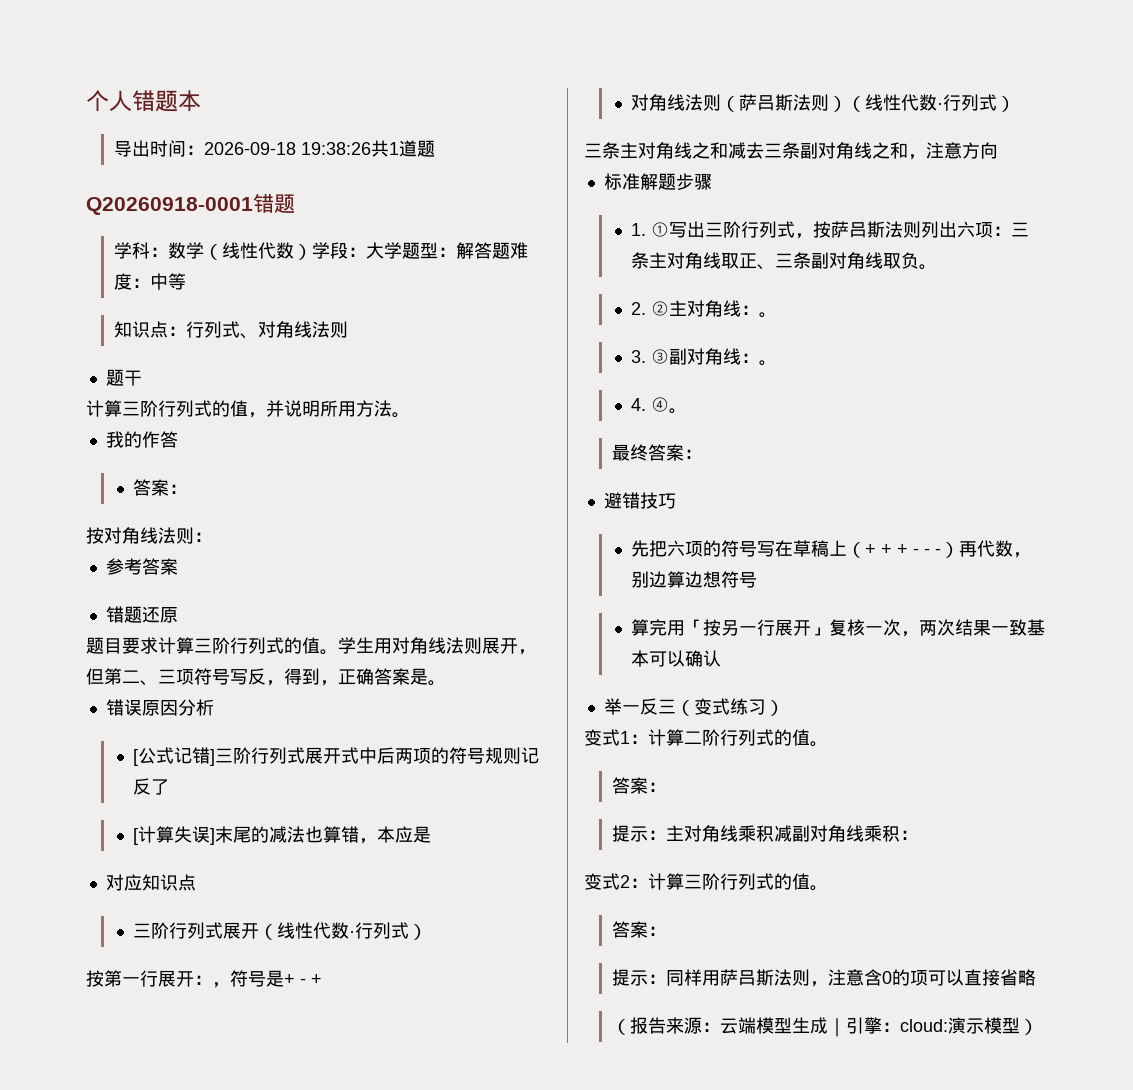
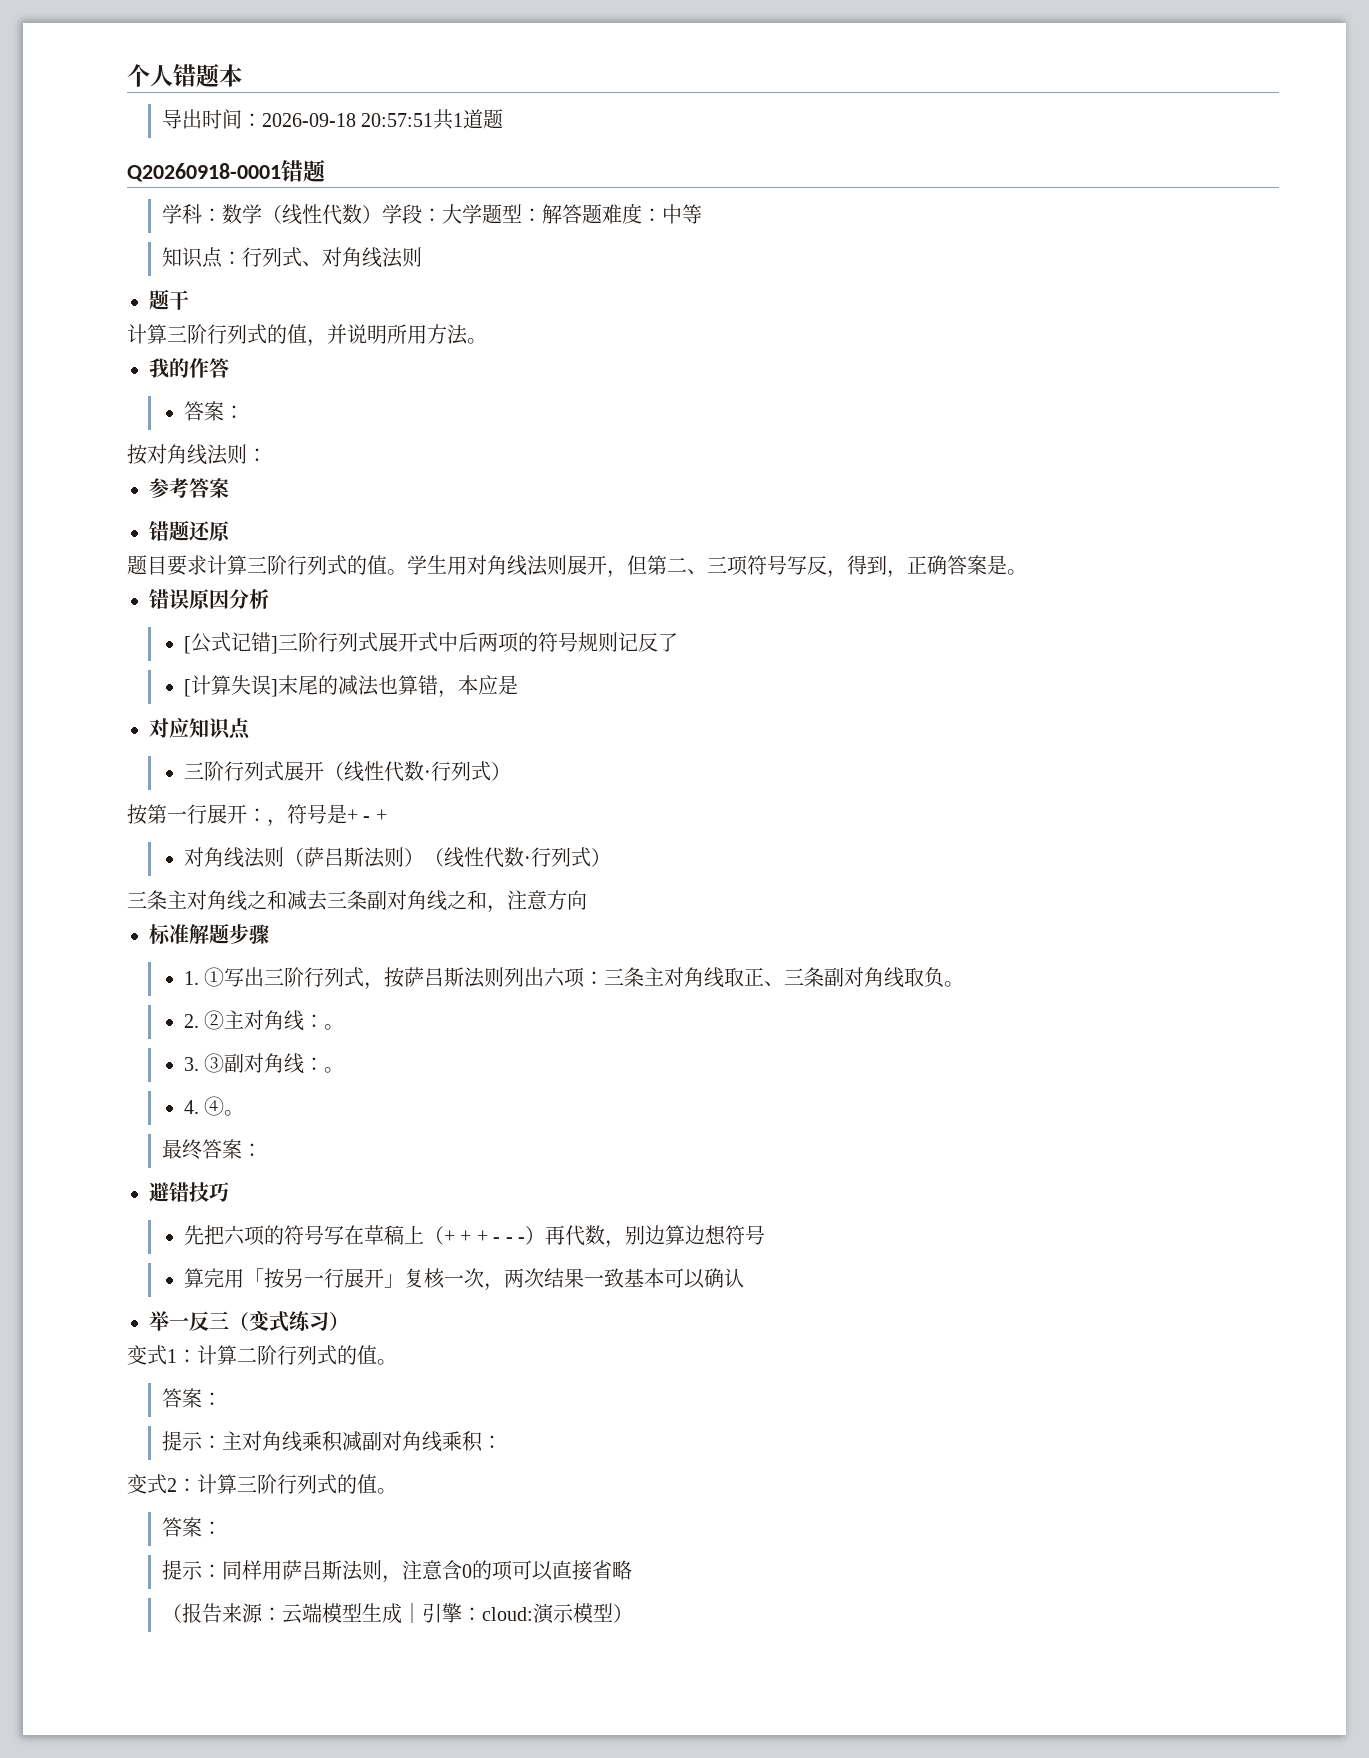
[300,142,371,155] 19:38:26 -> [361,113,434,127] 20:57:51

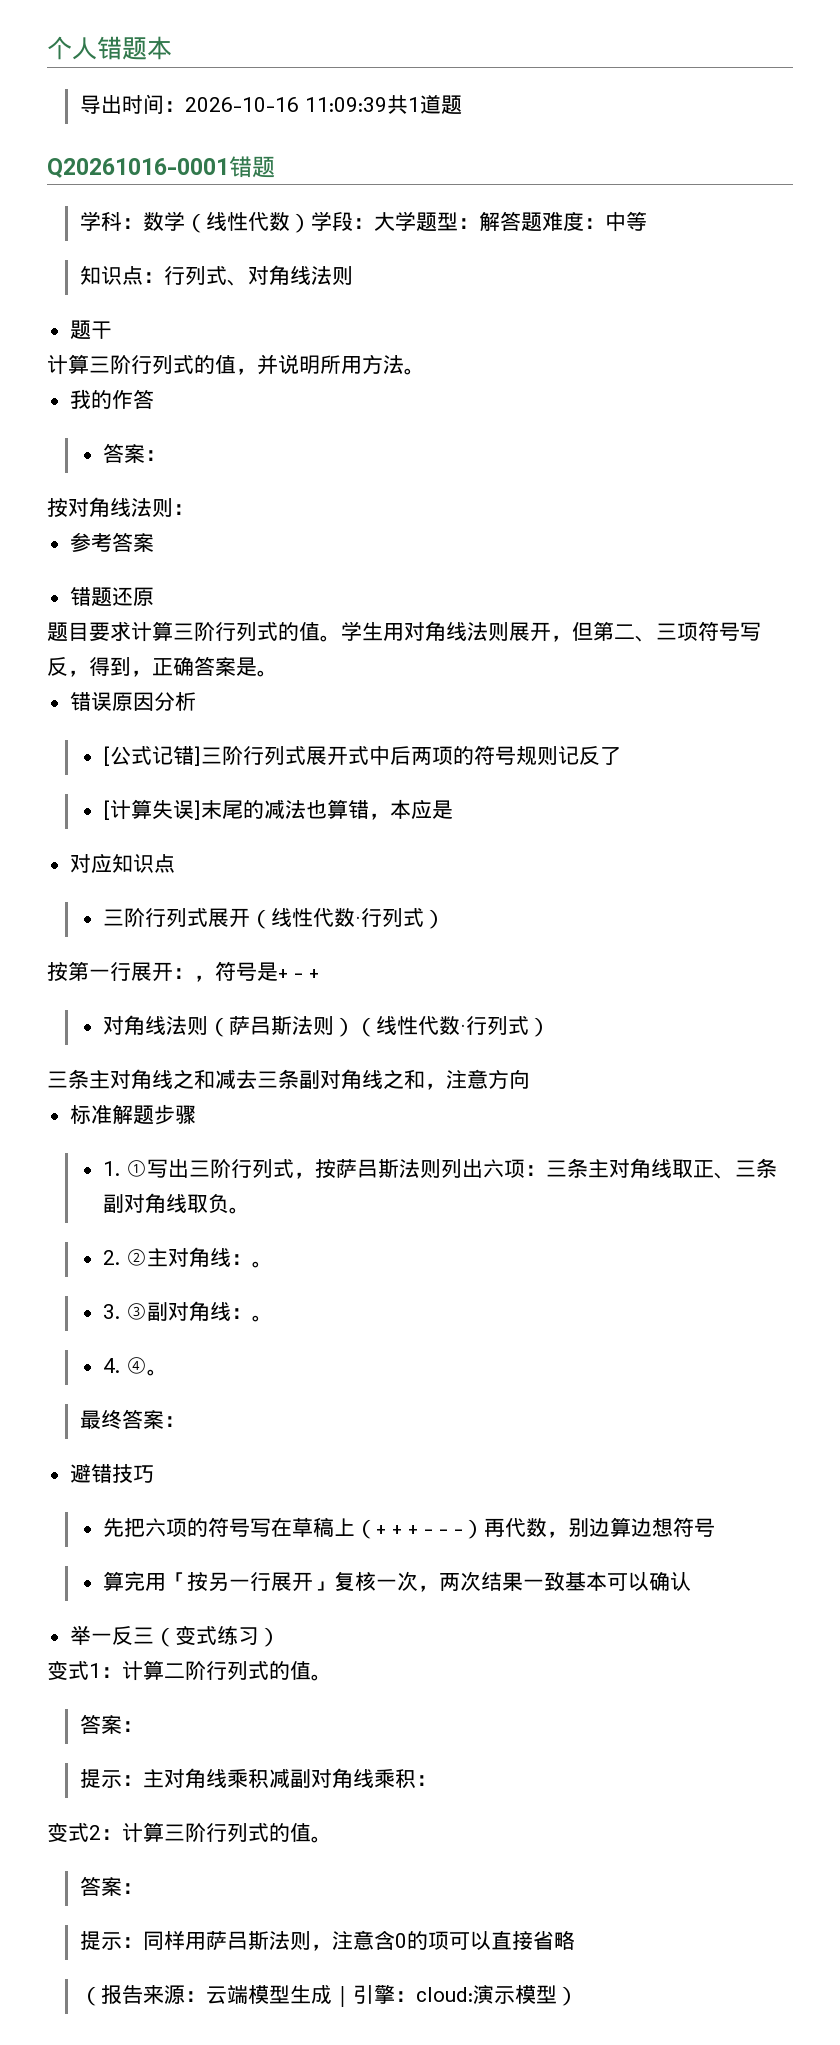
[261,113,434,127] 2026-09-18 20:57:51 -> [184,97,387,112] 2026-10-16 11:09:39
[127,163,281,182] Q20260918-0001 -> [47,158,229,178] Q20261016-0001

